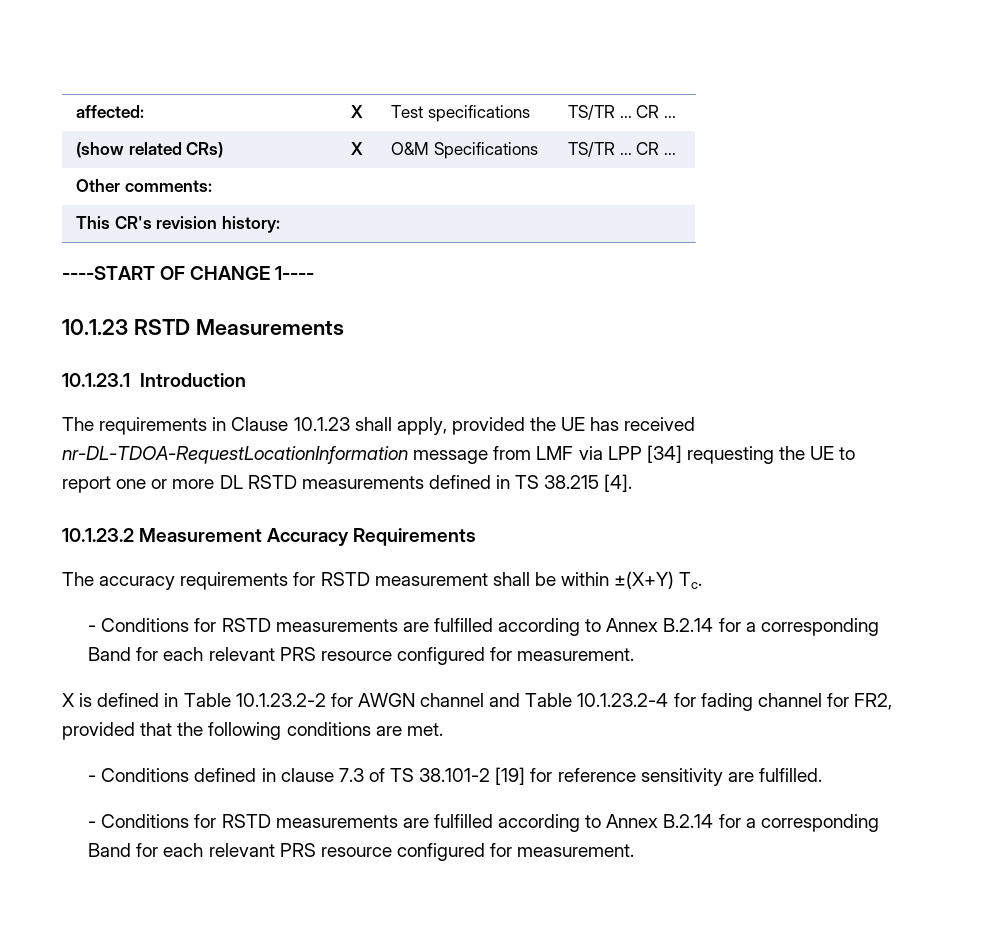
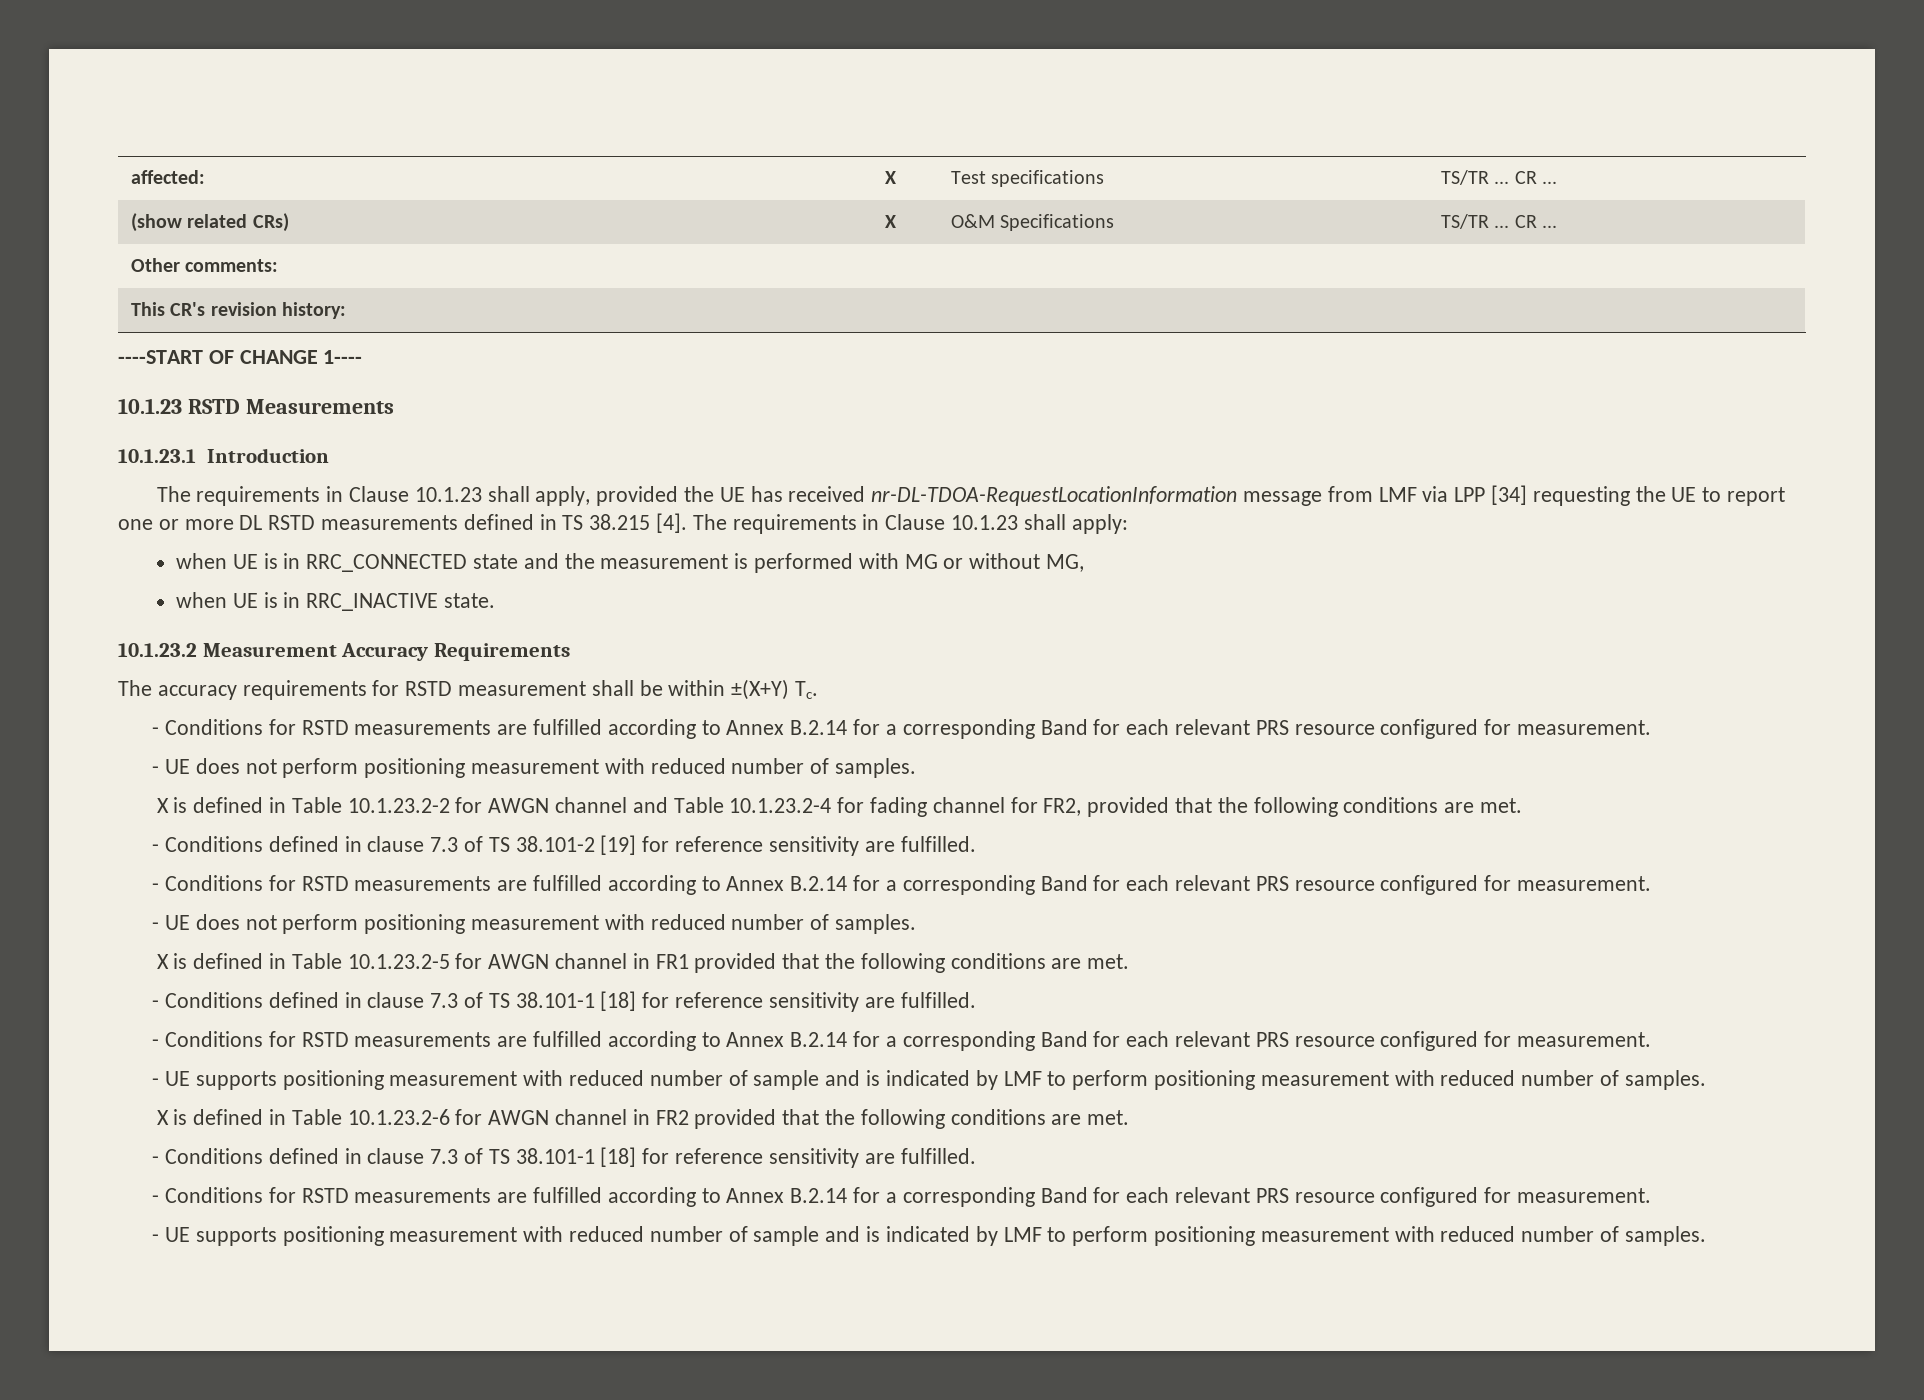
(633, 483) none -> [692,514,1128,534] [175,553,1084,573] [175,592,495,611] The requirements in Clause 10.1.23 shall apply: // when UE is in RRC_CONNECTED state and the measurement is performed with MG or without MG, // when UE is in RRC_INACTIVE state.
(635, 654) none -> [152,758,917,778] // - UE does not perform positioning measurement with reduced number of samples.
(635, 850) none -> [152,914,917,934] [156,953,1130,973] [152,991,976,1012] [152,1031,1651,1051] [152,1070,1706,1090] [156,1109,1130,1129] [152,1147,976,1168] [152,1187,1651,1207] [152,1226,1706,1246] // - UE does not perform positioning measurement with reduced number of samples. // X is defined in Table 10.1.23.2-5 for AWGN channel in FR1 provided that the following conditions are met. // - Conditions defined in clause 7.3 of TS 38.101-1 [18] for reference sensitivity are fulfilled. // - Conditions for RSTD measurements are fulfilled according to Annex B.2.14 for a corresponding Band for each relevant PRS resource configured for measurement. // - UE supports positioning measurement with reduced number of sample and is indicated by LMF to perform positioning measurement with reduced number of samples. // X is defined in Table 10.1.23.2-6 for AWGN channel in FR2 provided that the following conditions are met. // - Conditions defined in clause 7.3 of TS 38.101-1 [18] for reference sensitivity are fulfilled. // - Conditions for RSTD measurements are fulfilled according to Annex B.2.14 for a corresponding Band for each relevant PRS resource configured for measurement. // - UE supports positioning measurement with reduced number of sample and is indicated by LMF to perform positioning measurement with reduced number of samples.

